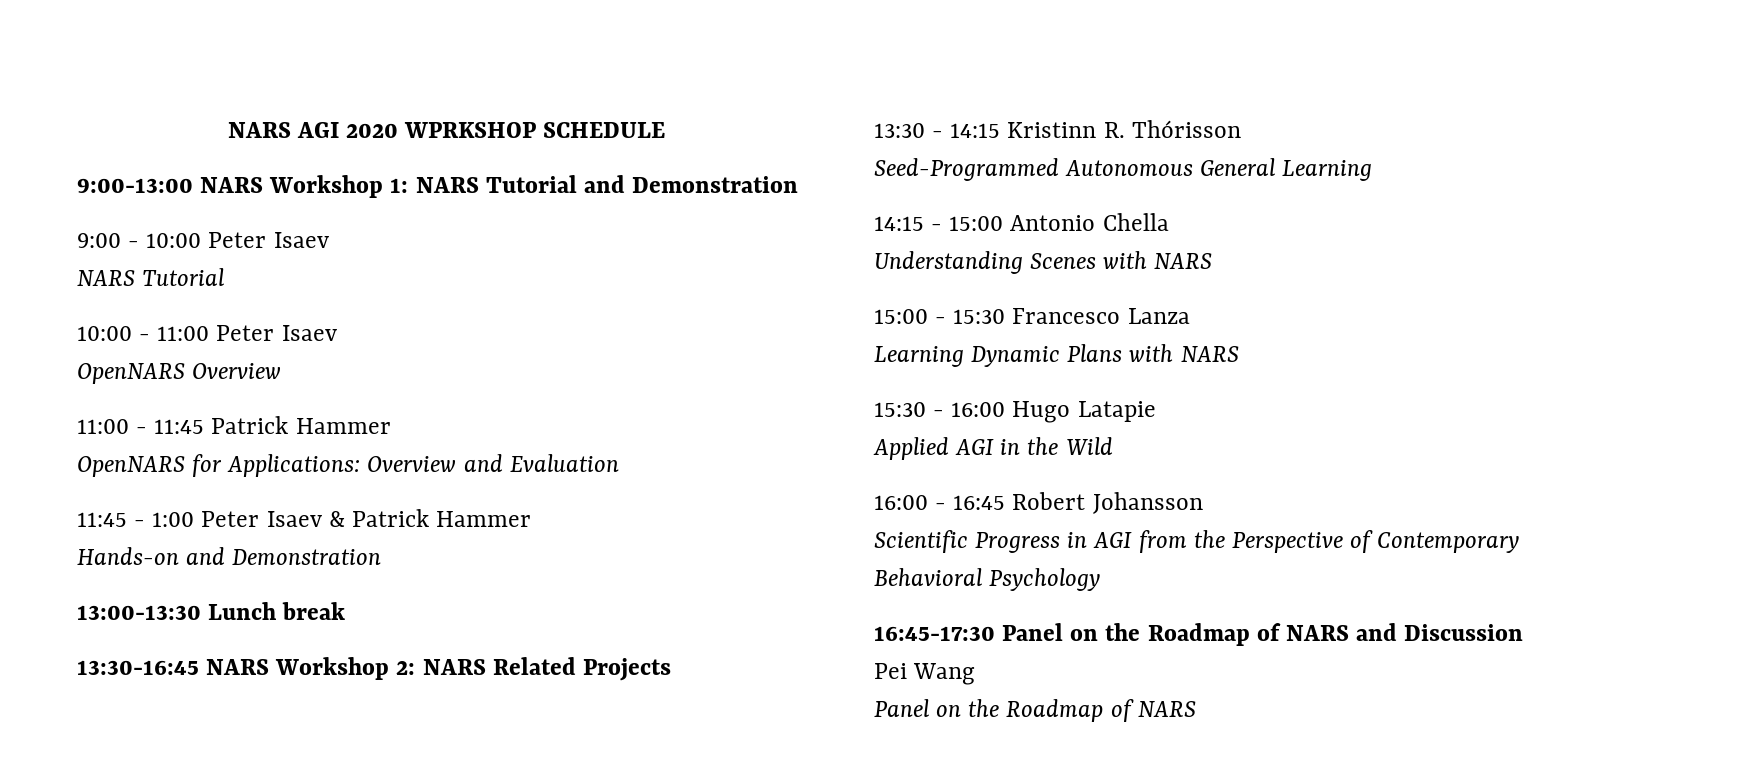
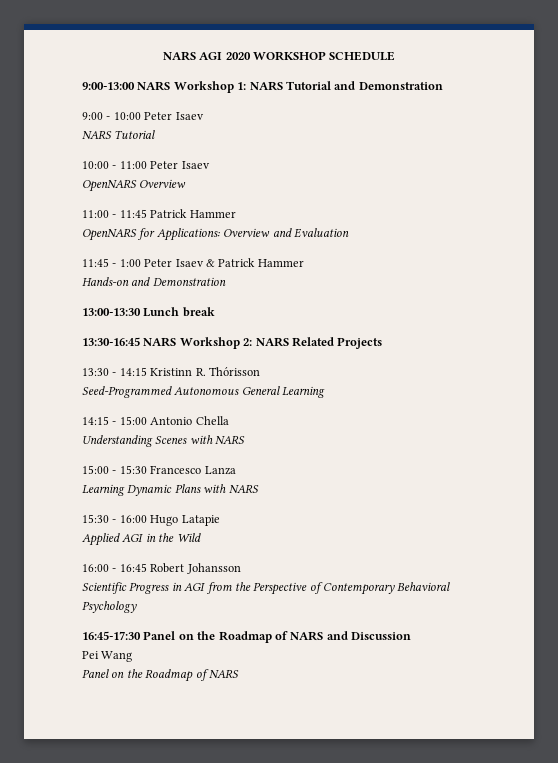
[404,122,537,138] WPRKSHOP -> [252,51,326,61] WORKSHOP

